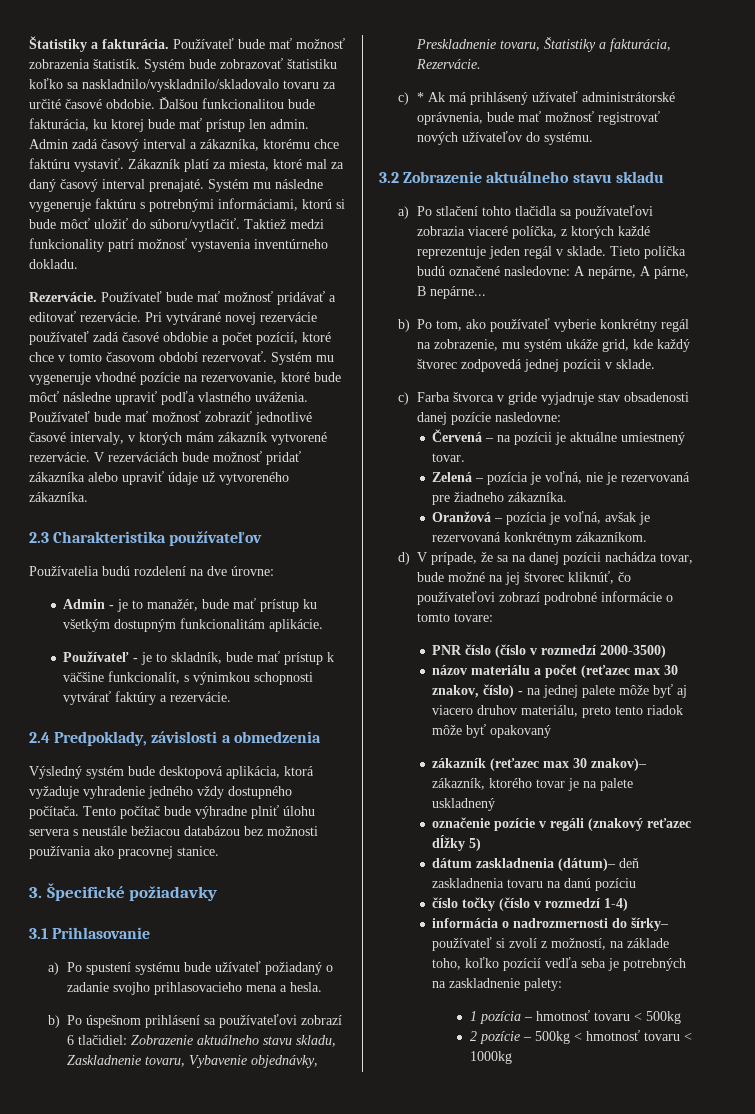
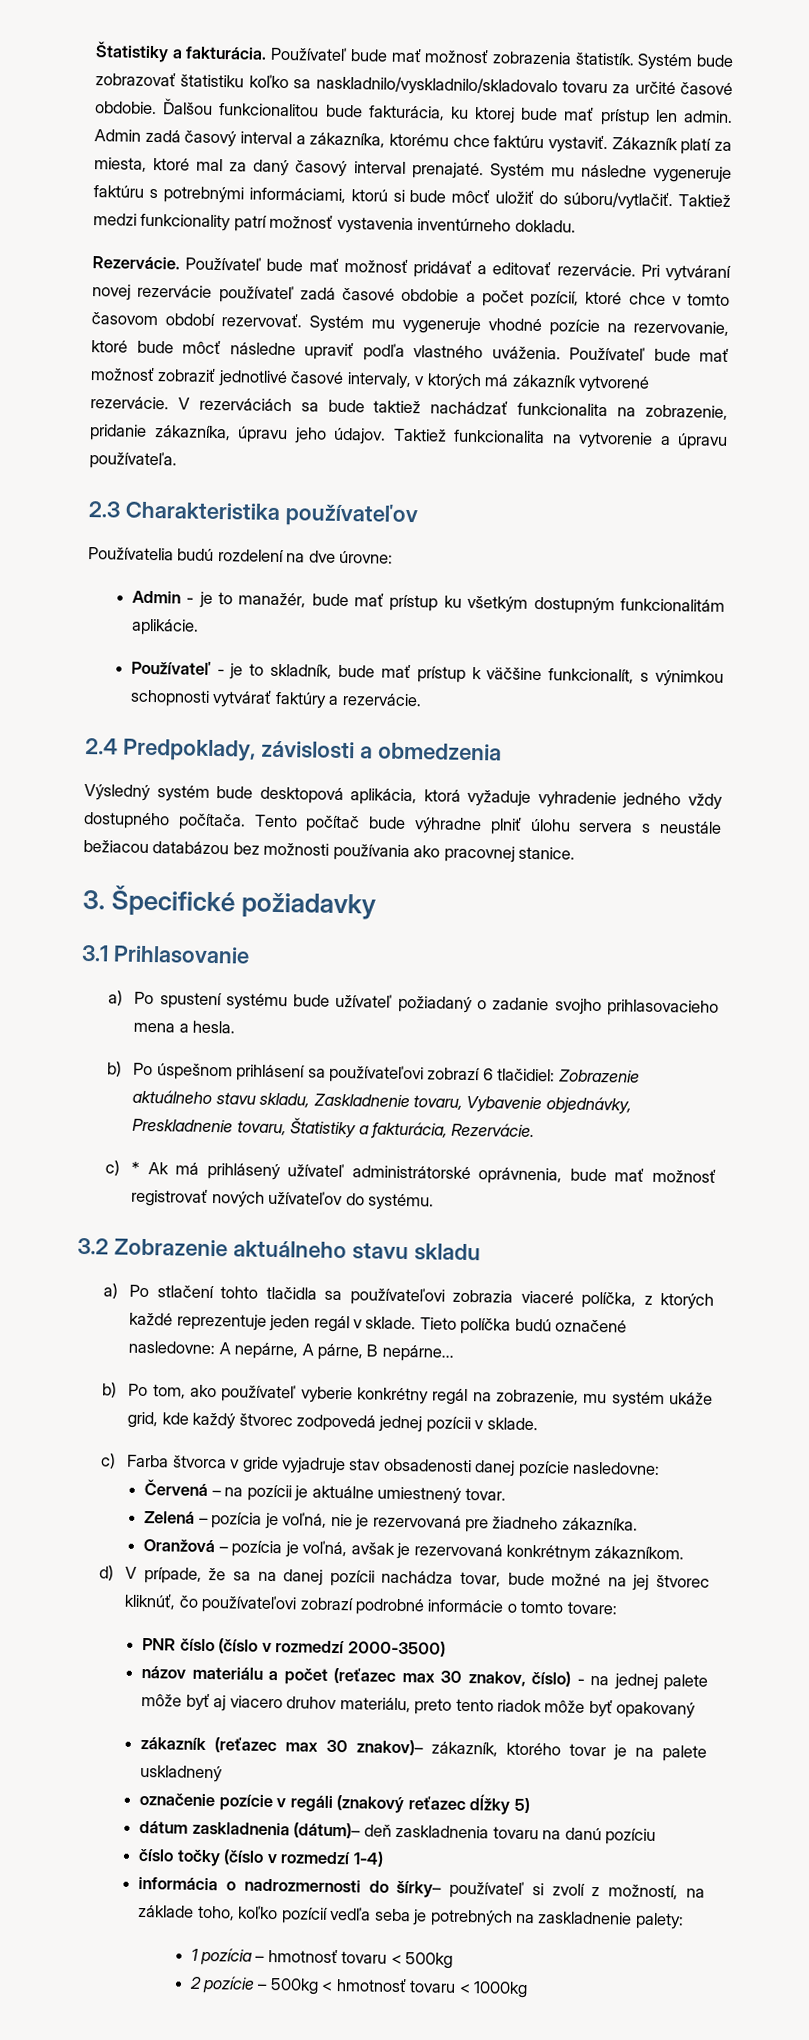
[166,312,221,325] vytvárané -> [665,264,732,282] vytváraní
[186,432,214,442] mám -> [484,374,510,387] má
[182,451,301,465] [29,471,289,485] [29,492,88,502] bude možnosť pridať zákazníka alebo upraviť údaje už vytvoreného zákazníka. -> [300,399,729,420] [89,424,728,450] [89,451,177,470] sa bude taktiež nachádzať funkcionalita na zobrazenie, pridanie zákazníka, úpravu jeho údajov. Taktiež funkcionalita na vytvorenie a úpravu používateľa.

